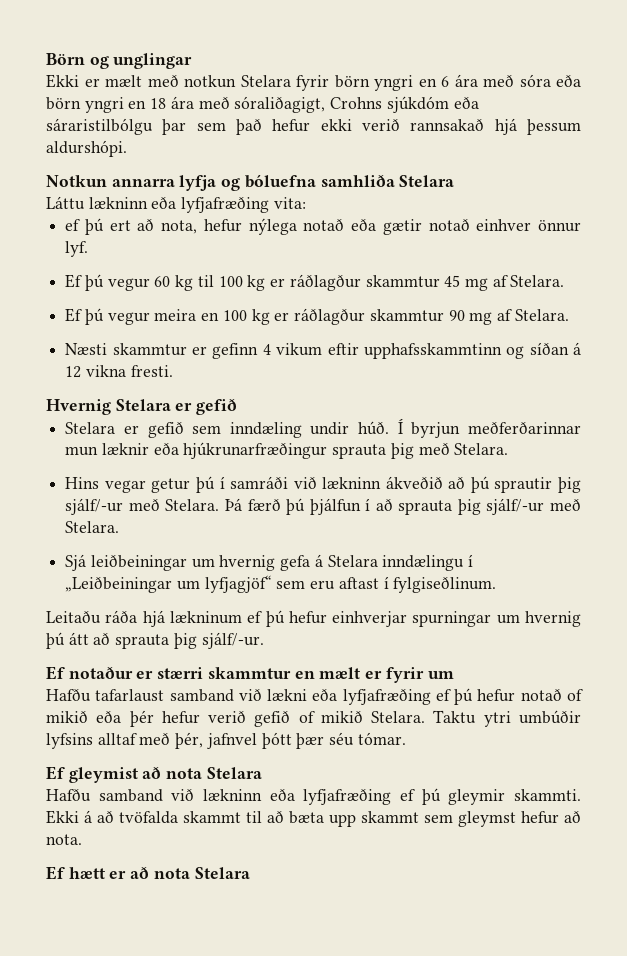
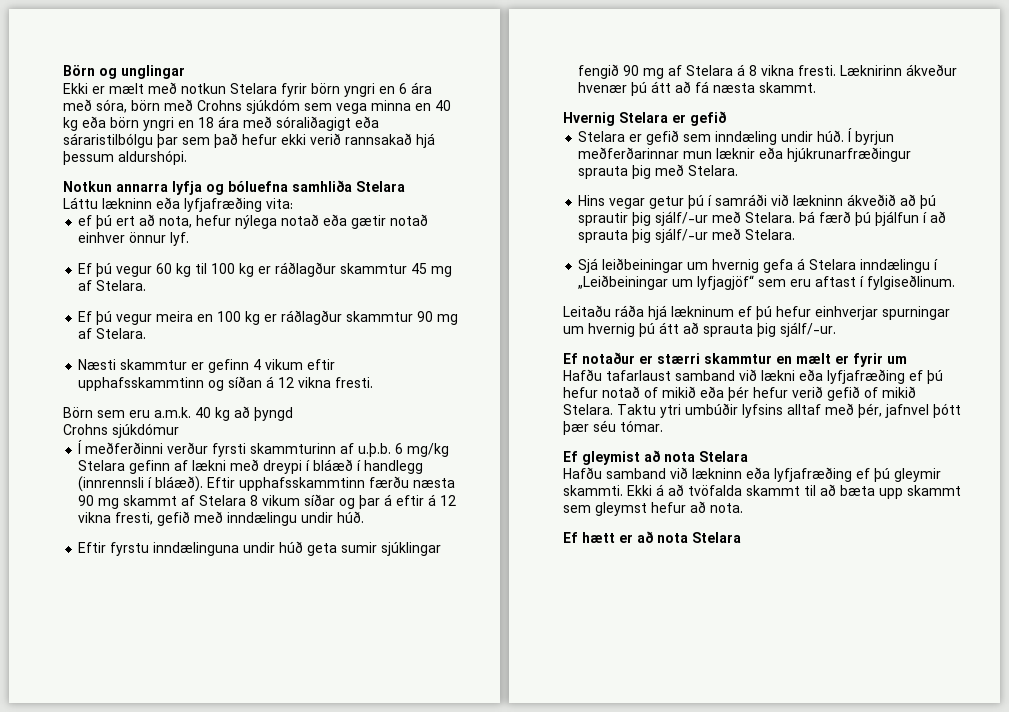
[519,74,551,87] sóra -> [96,99,451,114] [63,117,78,131] sóra, börn með Crohns sjúkdóm sem vega minna en 40 kg
[234,96,449,113] sóraliðagigt, Crohns sjúkdóm -> [276,116,351,131] sóraliðagigt
(173, 371) none -> [63,406,293,421] [63,423,179,438] [78,440,450,457] [78,459,424,474] [78,476,456,492] [78,494,457,509] [78,511,365,526] [78,541,442,556] [578,64,958,79] [578,81,817,96] // Börn sem eru a.m.k. 40 kg að þyngd // Crohns sjúkdómur // Í meðferðinni verður fyrsti skammturinn af u.þ.b. 6 mg/kg Stelara gefinn af lækni með dreypi í bláæð í handlegg (innrennsli í bláæð). Eftir upphafsskammtinn færðu næsta 90 mg skammt af Stelara 8 vikum síðar og þar á eftir á 12 vikna fresti, gefið með inndælingu undir húð. // Eftir fyrstu inndælinguna undir húð geta sumir sjúklingar fengið 90 mg af Stelara á 8 vikna fresti. Læknirinn ákveður hvenær þú átt að fá næsta skammt.

